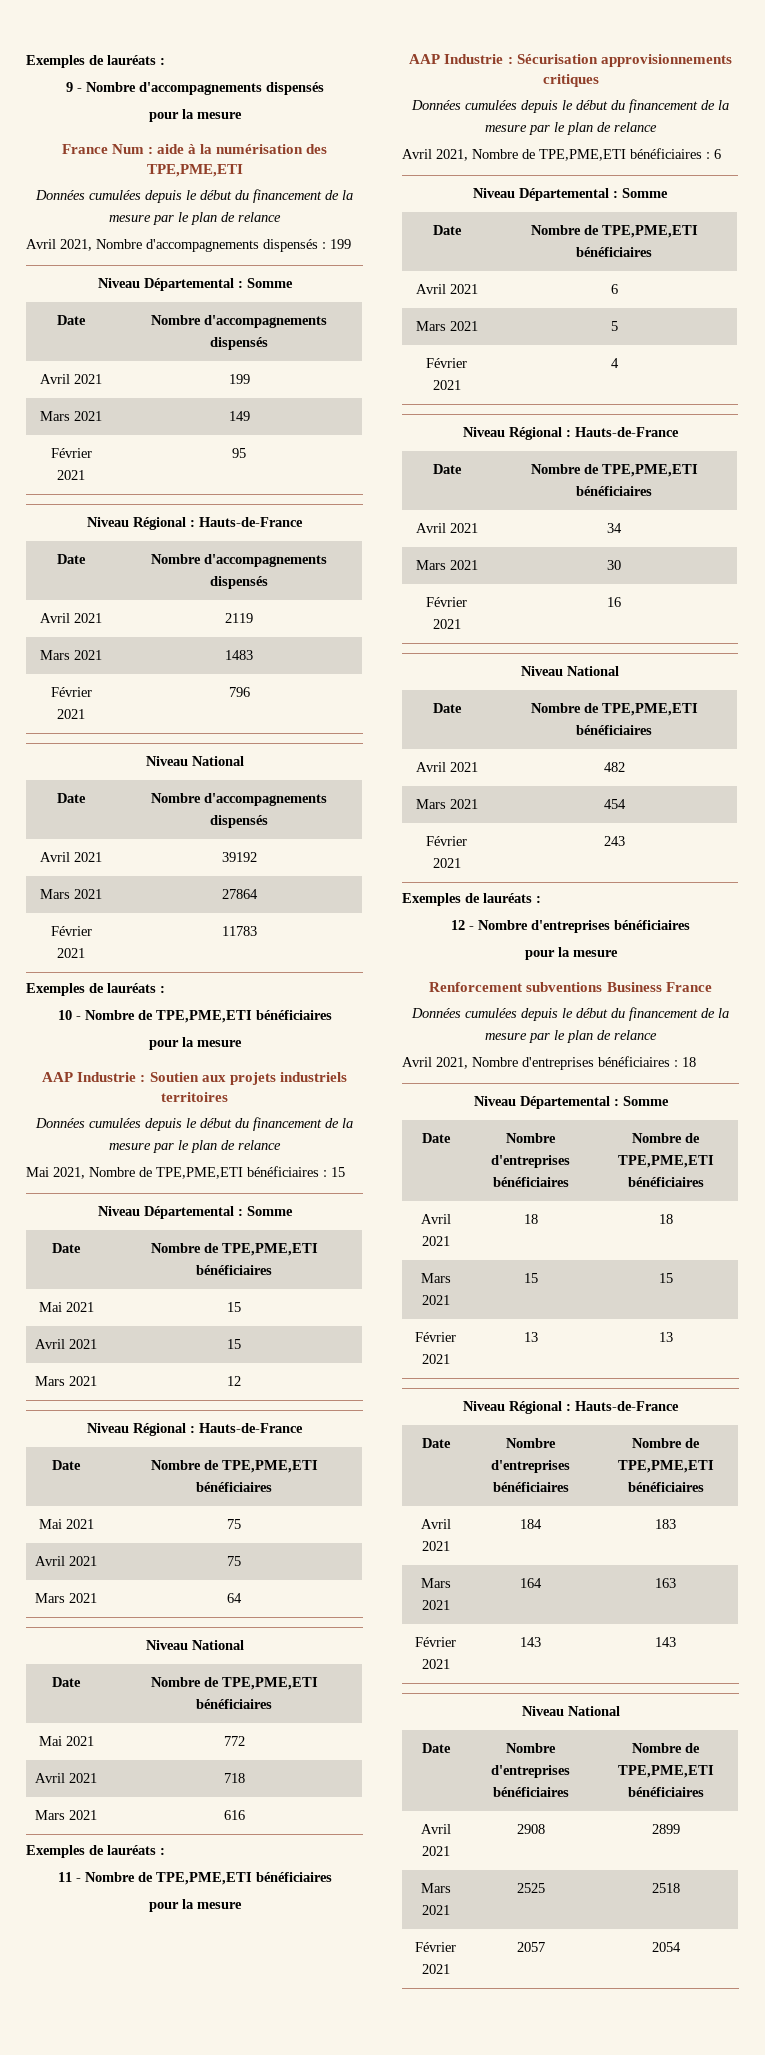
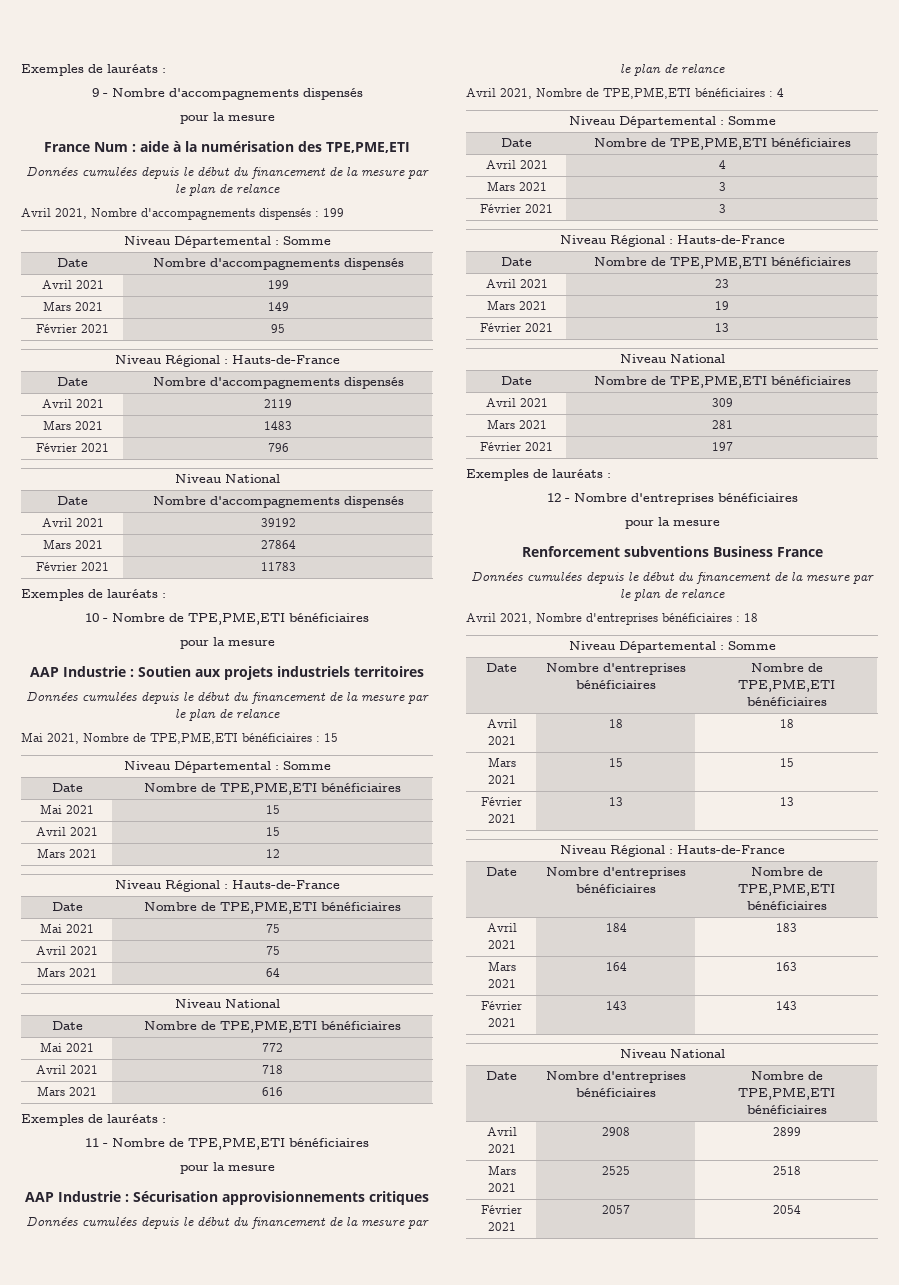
[714,149,721,159] 6 -> [777,88,784,97] 4
[610,284,618,294] [415,321,478,331] [610,321,618,331] [426,358,467,368] [432,380,461,390] [610,358,619,368] 6 // Mars 2021 | 5 // Février 2021 | 4 -> [718,160,726,169] [486,181,547,191] [718,182,726,191] [480,204,553,213] [718,204,726,213] 4 // Mars 2021 | 3 // Février 2021 | 3
[607,523,622,533] [415,560,478,570] [607,560,621,570] [426,597,467,607] [432,619,461,629] [607,597,621,607] 34 // Mars 2021 | 30 // Février 2021 | 16 -> [715,279,729,288] [486,300,547,310] [715,301,729,310] [480,323,553,332] [715,323,729,332] 23 // Mars 2021 | 19 // Février 2021 | 13
[603,762,625,772] [415,799,478,809] [603,799,626,809] [426,836,467,846] [432,858,461,868] [603,836,625,846] 482 // Mars 2021 | 454 // Février 2021 | 243 -> [711,398,733,407] [486,419,547,429] [711,420,733,429] [480,442,553,451] [711,442,733,451] 309 // Mars 2021 | 281 // Février 2021 | 197

